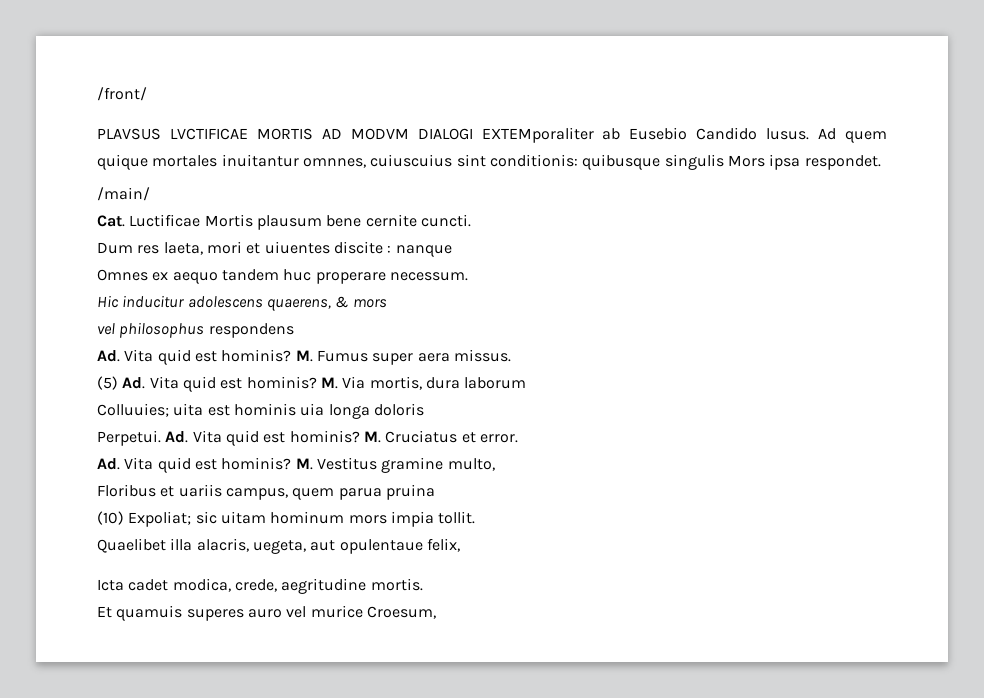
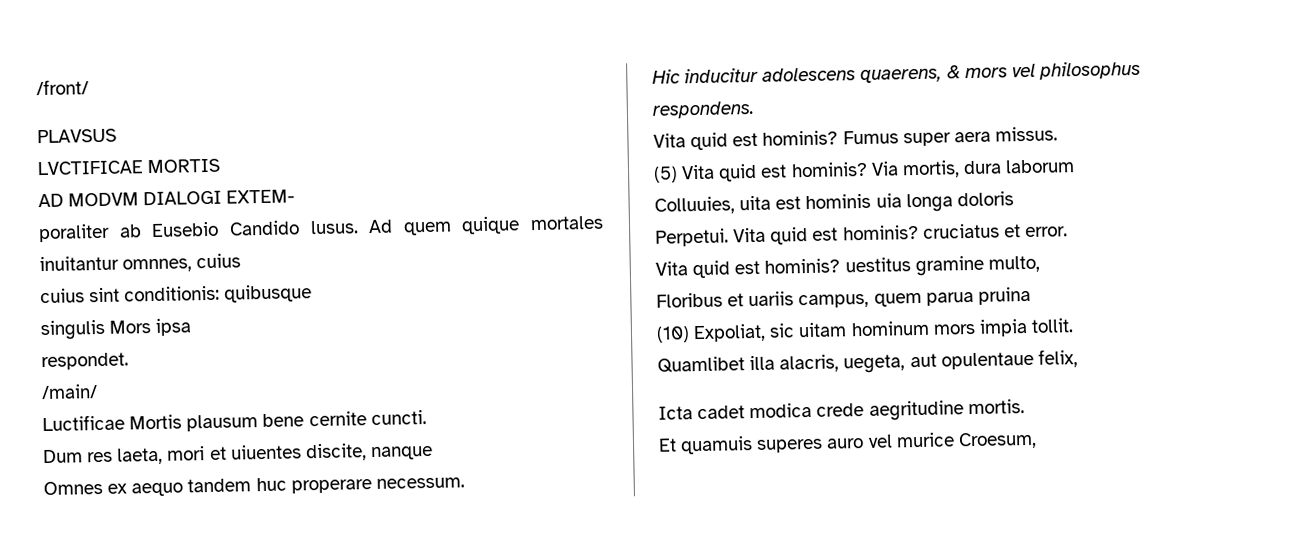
(161, 134) none -> (117, 136) //
(313, 134) none -> (221, 166) //
[481,127,594,143] EXTEMporaliter -> [226,189,296,204] [38,223,110,243] EXTEM- // poraliter
[370,154,453,167] cuiuscuius -> [196,253,242,269] [40,288,85,304] cuius // cuius
(661, 162) none -> (313, 293) //
(801, 162) none -> (192, 327) //
[97,215,125,227] Cat. -> (98, 392) none
[333,241,392,254] discite : -> [304,443,367,462] discite,
(387, 303) // -> (1008, 73) none
[208,323,294,338] [97,349,313,365] respondens // Ad. Vita quid est hominis? M. -> [652,100,755,119] [653,130,839,151] respondens. // Vita quid est hominis?
[122,376,338,392] Ad. Vita quid est hominis? M. -> [681,161,868,182] Vita quid est hominis?
[97,403,169,417] Colluuies; -> [654,196,735,215] Colluuies,
[165,430,458,446] Ad. Vita quid est hominis? M. Cruciatus -> [733,223,1000,245] Vita quid est hominis? cruciatus
[97,457,377,473] Ad. Vita quid est hominis? M. Vestitus -> [655,257,911,279] Vita quid est hominis? uestitus
[128,511,192,527] Expoliat; -> [693,323,767,343] Expoliat,
[97,538,166,553] Quaelibet -> [657,356,745,373] Quamlibet
[172,578,277,592] modica, crede, -> [749,402,865,419] modica crede

